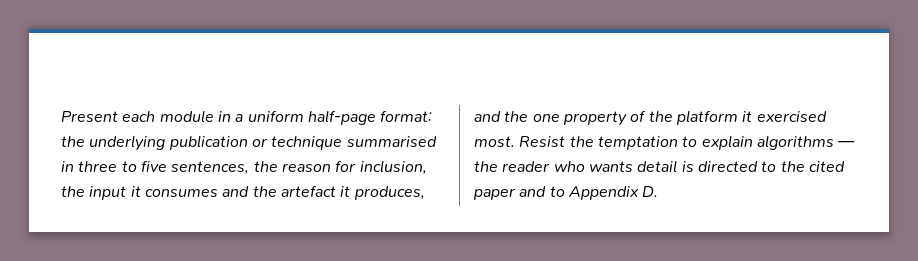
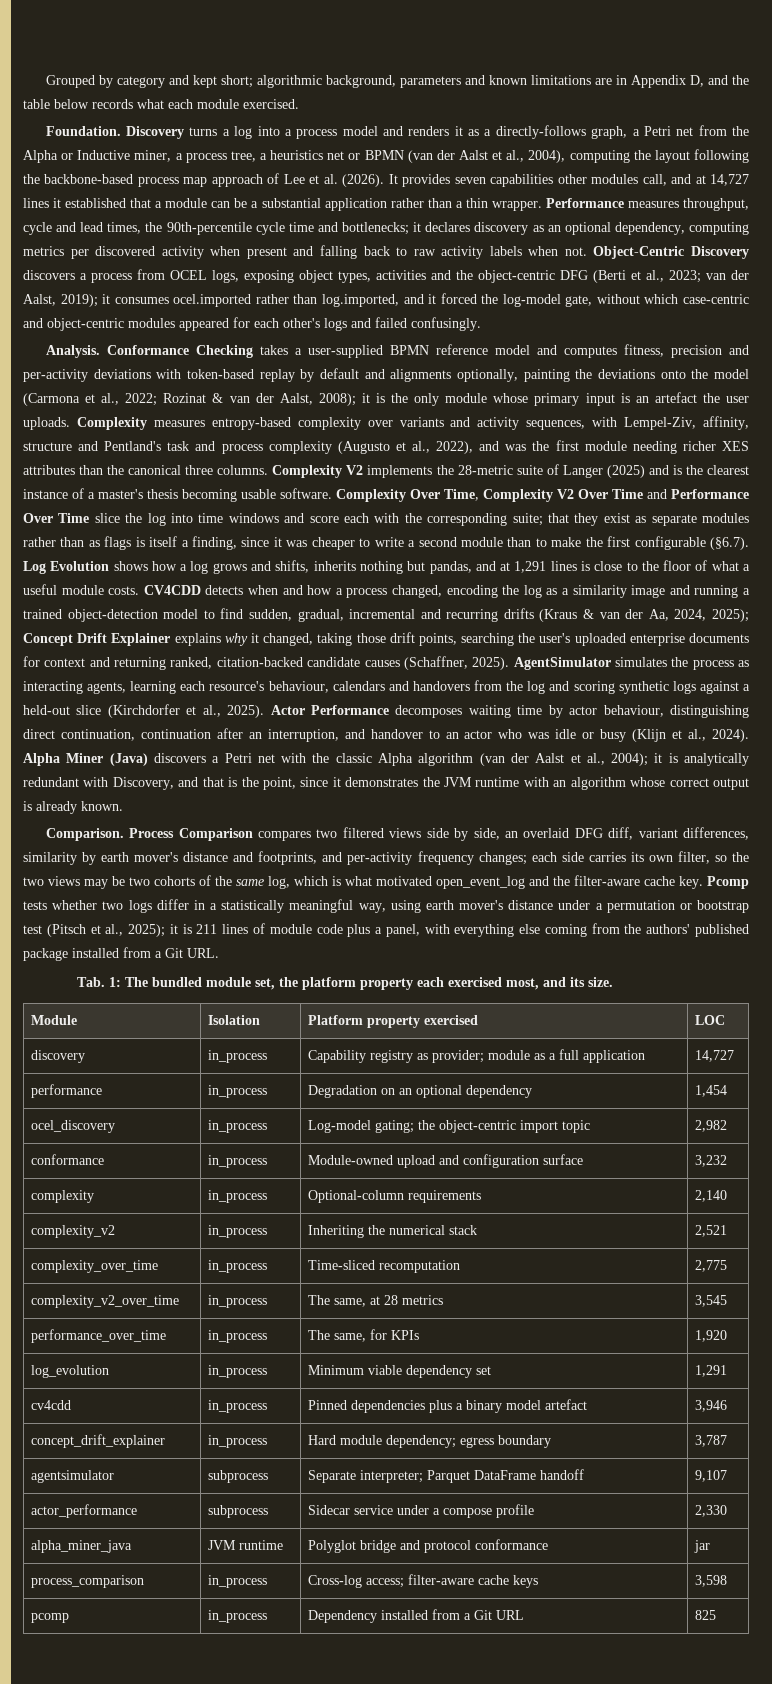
[61,110,433,125] [61,135,437,151] [61,160,427,174] [61,185,425,200] [474,110,827,126] [474,135,856,150] [474,160,845,173] [473,186,659,200] Present each module in a uniform half-page format: the underlying publication or technique summarised in three to five sentences, the reason for inclusion, the input it consumes and the artefact it produces, and the one property of the platform it exercised most. Resist the temptation to explain algorithms — the reader who wants detail is directed to the cited paper and to Appendix D. -> [45,75,749,88] [23,99,299,109] [45,125,749,139] [23,149,749,163] [23,173,750,187] [23,198,749,211] [23,222,750,235] [23,245,749,259] [23,269,749,283] [23,293,749,307] [23,317,481,331] [45,344,750,358] [23,368,749,382] [23,392,749,406] [23,416,749,430] [23,440,749,454] [23,464,749,478] [23,488,749,502] [23,513,749,526] [23,536,749,550] [23,560,750,574] [23,584,751,598] [23,608,750,622] [23,632,749,646] [23,656,749,670] [23,680,751,694] [23,704,750,718] [23,728,749,742] [23,753,749,766] [23,777,750,790] [23,801,123,814] [45,827,749,841] [23,851,749,865] [23,875,749,889] [23,899,749,913] [23,923,749,937] [23,947,219,961] [76,977,613,990] [31,1015,78,1025] [208,1015,261,1025] [308,1015,479,1028] [695,1015,726,1025] [31,1050,86,1063] [208,1050,268,1063] [308,1049,646,1063] [695,1050,735,1062] [31,1084,103,1098] [208,1085,268,1098] [308,1085,533,1098] [695,1085,728,1097] [31,1120,116,1133] [208,1120,268,1133] [308,1120,591,1133] [695,1120,728,1132] [31,1154,105,1165] [208,1155,268,1168] [308,1154,584,1168] [695,1155,728,1167] [31,1190,95,1203] [208,1190,268,1203] [308,1190,482,1203] [695,1190,728,1202] [31,1225,116,1238] [208,1225,268,1238] [308,1225,478,1238] [695,1225,728,1237] [31,1260,159,1273] [208,1260,268,1273] [308,1260,461,1273] [695,1260,728,1272] [31,1295,180,1308] [208,1295,268,1308] [308,1295,444,1307] [695,1295,728,1307] [31,1329,167,1343] [208,1330,268,1343] [308,1329,420,1342] [695,1330,728,1342] [31,1365,110,1378] [208,1365,268,1378] [308,1365,492,1378] [695,1365,728,1377] [31,1400,72,1410] [208,1400,268,1413] [308,1399,588,1413] [695,1400,728,1412] [31,1434,166,1448] [208,1435,268,1448] [308,1435,552,1448] [695,1435,728,1447] [31,1470,115,1483] [208,1470,269,1483] [308,1469,585,1483] [695,1470,728,1482] [31,1504,138,1518] [208,1505,269,1518] [308,1504,535,1518] [695,1505,728,1517] [31,1540,133,1553] [208,1540,284,1550] [308,1539,549,1553] [694,1540,711,1553] [31,1575,145,1588] [208,1575,268,1588] [308,1574,539,1588] [695,1575,728,1587] [31,1613,70,1623] [208,1610,268,1623] [308,1609,525,1623] [695,1610,717,1620] Grouped by category and kept short; algorithmic background, parameters and known limitations are in Appendix D, and the table below records what each module exercised. // Foundation. Discovery turns a log into a process model and renders it as a directly-follows graph, a Petri net from the Alpha or Inductive miner, a process tree, a heuristics net or BPMN (van der Aalst et al., 2004), computing the layout following the backbone-based process map approach of Lee et al. (2026). It provides seven capabilities other modules call, and at 14,727 lines it established that a module can be a substantial application rather than a thin wrapper. Performance measures throughput, cycle and lead times, the 90th-percentile cycle time and bottlenecks; it declares discovery as an optional dependency, computing metrics per discovered activity when present and falling back to raw activity labels when not. Object-Centric Discovery discovers a process from OCEL logs, exposing object types, activities and the object-centric DFG (Berti et al., 2023; van der Aalst, 2019); it consumes ocel.imported rather than log.imported, and it forced the log-model gate, without which case-centric and object-centric modules appeared for each other's logs and failed confusingly. // Analysis. Conformance Checking takes a user-supplied BPMN reference model and computes fitness, precision and per-activity deviations with token-based replay by default and alignments optionally, painting the deviations onto the model (Carmona et al., 2022; Rozinat & van der Aalst, 2008); it is the only module whose primary input is an artefact the user uploads. Complexity measures entropy-based complexity over variants and activity sequences, with Lempel-Ziv, affinity, structure and Pentland's task and process complexity (Augusto et al., 2022), and was the first module needing richer XES attributes than the canonical three columns. Complexity V2 implements the 28-metric suite of Langer (2025) and is the clearest instance of a master's thesis becoming usable software. Complexity Over Time, Complexity V2 Over Time and Performance Over Time slice the log into time windows and score each with the corresponding suite; that they exist as separate modules rather than as flags is itself a finding, since it was cheaper to write a second module than to make the first configurable (§6.7). Log Evolution shows how a log grows and shifts, inherits nothing but pandas, and at 1,291 lines is close to the floor of what a useful module costs. CV4CDD detects when and how a process changed, encoding the log as a similarity image and running a trained object-detection model to find sudden, gradual, incremental and recurring drifts (Kraus & van der Aa, 2024, 2025); Concept Drift Explainer explains why it changed, taking those drift points, searching the user's uploaded enterprise documents for context and returning ranked, citation-backed candidate causes (Schaffner, 2025). AgentSimulator simulates the process as interacting agents, learning each resource's behaviour, calendars and handovers from the log and scoring synthetic logs against a held-out slice (Kirchdorfer et al., 2025). Actor Performance decomposes waiting time by actor behaviour, distinguishing direct continuation, continuation after an interruption, and handover to an actor who was idle or busy (Klijn et al., 2024). Alpha Miner (Java) discovers a Petri net with the classic Alpha algorithm (van der Aalst et al., 2004); it is analytically redundant with Discovery, and that is the point, since it demonstrates the JVM runtime with an algorithm whose correct output is already known. // Comparison. Process Comparison compares two filtered views side by side, an overlaid DFG diff, variant differences, similarity by earth mover's distance and footprints, and per-activity frequency changes; each side carries its own filter, so the two views may be two cohorts of the same log, which is what motivated open_event_log and the filter-aware cache key. Pcomp tests whether two logs differ in a statistically meaningful way, using earth mover's distance under a permutation or bootstrap test (Pitsch et al., 2025); it is 211 lines of module code plus a panel, with everything else coming from the authors' published package installed from a Git URL. // Tab. 1: The bundled module set, the platform property each exercised most, and its size. // Module | Isolation | Platform property exercised | LOC // discovery | in_process | Capability registry as provider; module as a full application | 14,727 // performance | in_process | Degradation on an optional dependency | 1,454 // ocel_discovery | in_process | Log-model gating; the object-centric import topic | 2,982 // conformance | in_process | Module-owned upload and configuration surface | 3,232 // complexity | in_process | Optional-column requirements | 2,140 // complexity_v2 | in_process | Inheriting the numerical stack | 2,521 // complexity_over_time | in_process | Time-sliced recomputation | 2,775 // complexity_v2_over_time | in_process | The same, at 28 metrics | 3,545 // performance_over_time | in_process | The same, for KPIs | 1,920 // log_evolution | in_process | Minimum viable dependency set | 1,291 // cv4cdd | in_process | Pinned dependencies plus a binary model artefact | 3,946 // concept_drift_explainer | in_process | Hard module dependency; egress boundary | 3,787 // agentsimulator | subprocess | Separate interpreter; Parquet DataFrame handoff | 9,107 // actor_performance | subprocess | Sidecar service under a compose profile | 2,330 // alpha_miner_java | JVM runtime | Polyglot bridge and protocol conformance | jar // process_comparison | in_process | Cross-log access; filter-aware cache keys | 3,598 // pcomp | in_process | Dependency installed from a Git URL | 825

